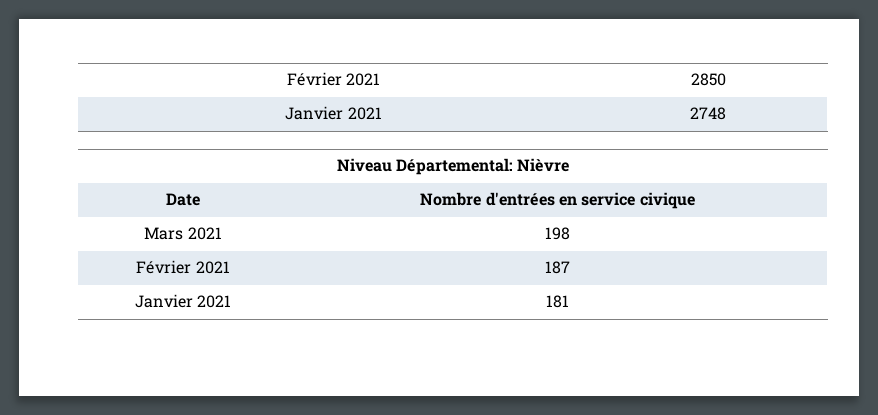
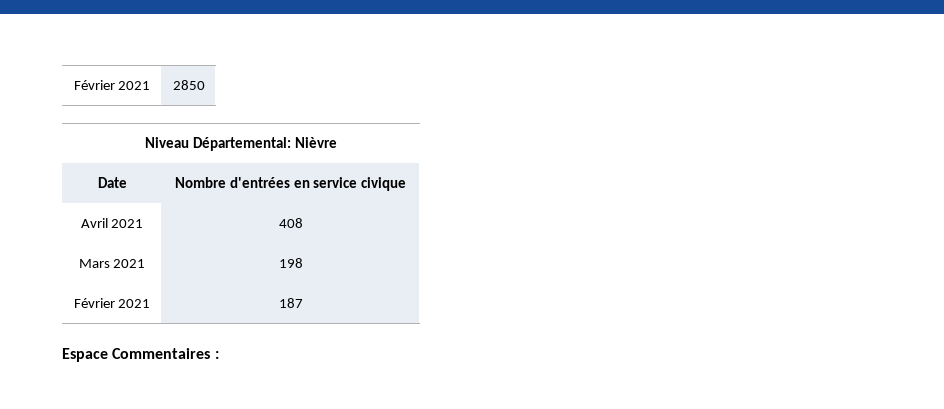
[285,106,382,120] [690,107,726,120] // Janvier 2021 | 2748 -> (205, 85) none
(695, 200) none -> [80,218,144,228] [278,218,303,228] // Avril 2021 | 408
[134,294,232,308] [546,295,569,308] // Janvier 2021 | 181 -> [62,348,219,362] // Espace Commentaires :

